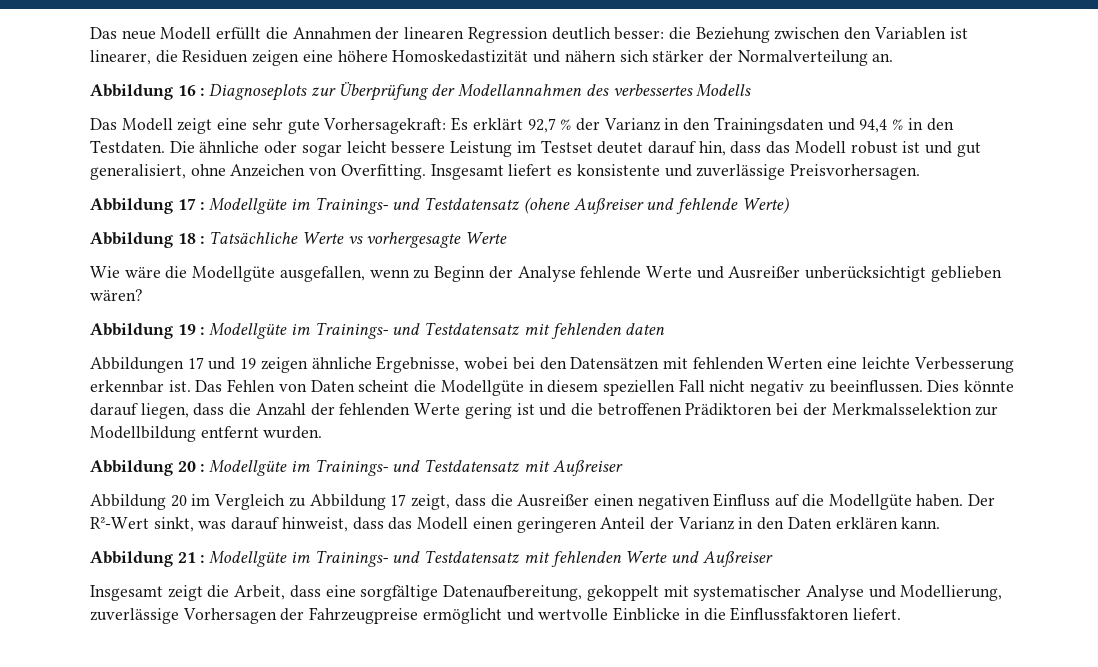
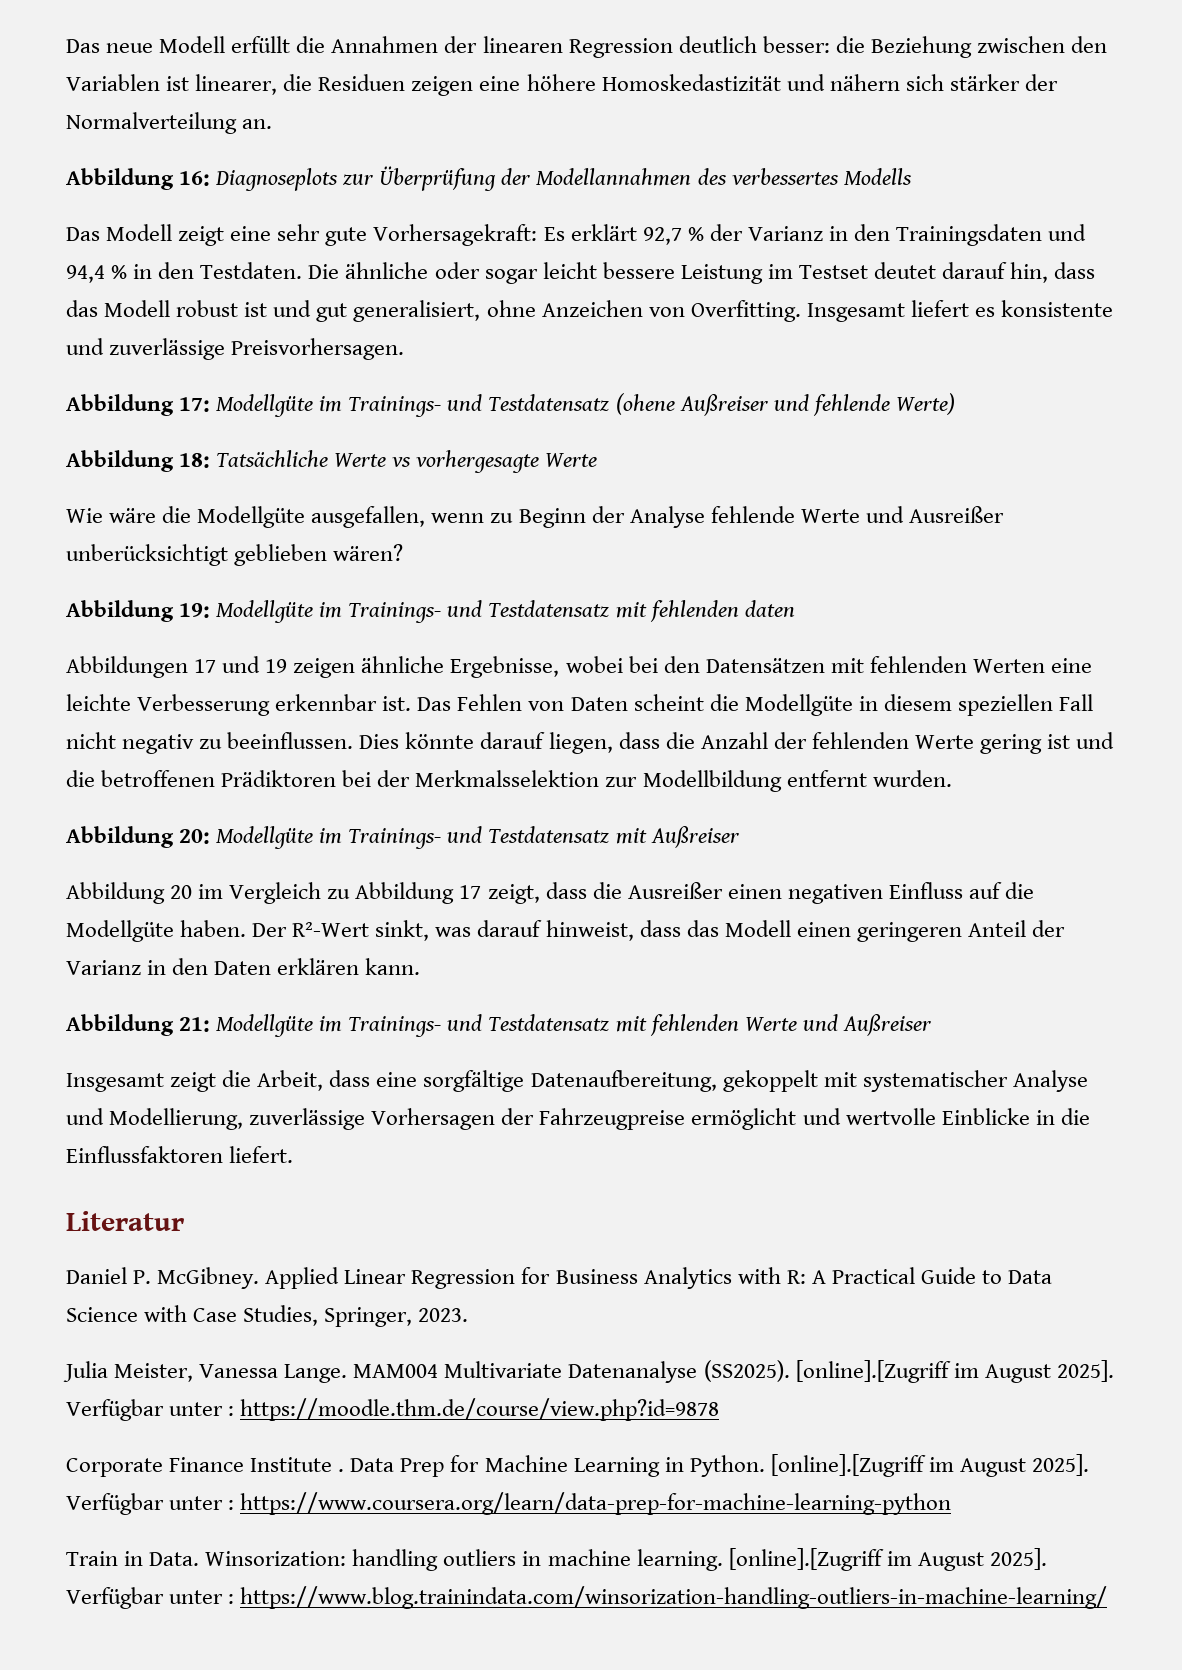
[177,85,205,96] 16 : -> [179,171,211,186] 16:
[177,198,205,210] 17 : -> [179,397,211,412] 17:
[177,233,205,244] 18 : -> [179,453,211,468] 18:
[177,324,205,335] 19 : -> [179,603,211,618] 19:
[177,461,205,472] 20 : -> [179,829,211,844] 20:
[177,552,205,563] 21 : -> [179,1017,211,1032] 21:
(901, 614) none -> [66,1211,184,1231] [66,1267,1053,1289] [66,1305,469,1327] [63,1360,1114,1383] [66,1398,720,1421] [66,1454,1090,1477] [66,1492,952,1515] [66,1548,1047,1571] [66,1586,1108,1609] // Literatur // Daniel P. McGibney. Applied Linear Regression for Business Analytics with R: A Practical Guide to Data Science with Case Studies, Springer, 2023. // Julia Meister, Vanessa Lange. MAM004 Multivariate Datenanalyse (SS2025). [online].[Zugriff im August 2025]. Verfügbar unter : https://moodle.thm.de/course/view.php?id=9878 // Corporate Finance Institute . Data Prep for Machine Learning in Python. [online].[Zugriff im August 2025]. Verfügbar unter : https://www.coursera.org/learn/data-prep-for-machine-learning-python // Train in Data. Winsorization: handling outliers in machine learning. [online].[Zugriff im August 2025]. Verfügbar unter : https://www.blog.trainindata.com/winsorization-handling-outliers-in-machine-learning/

